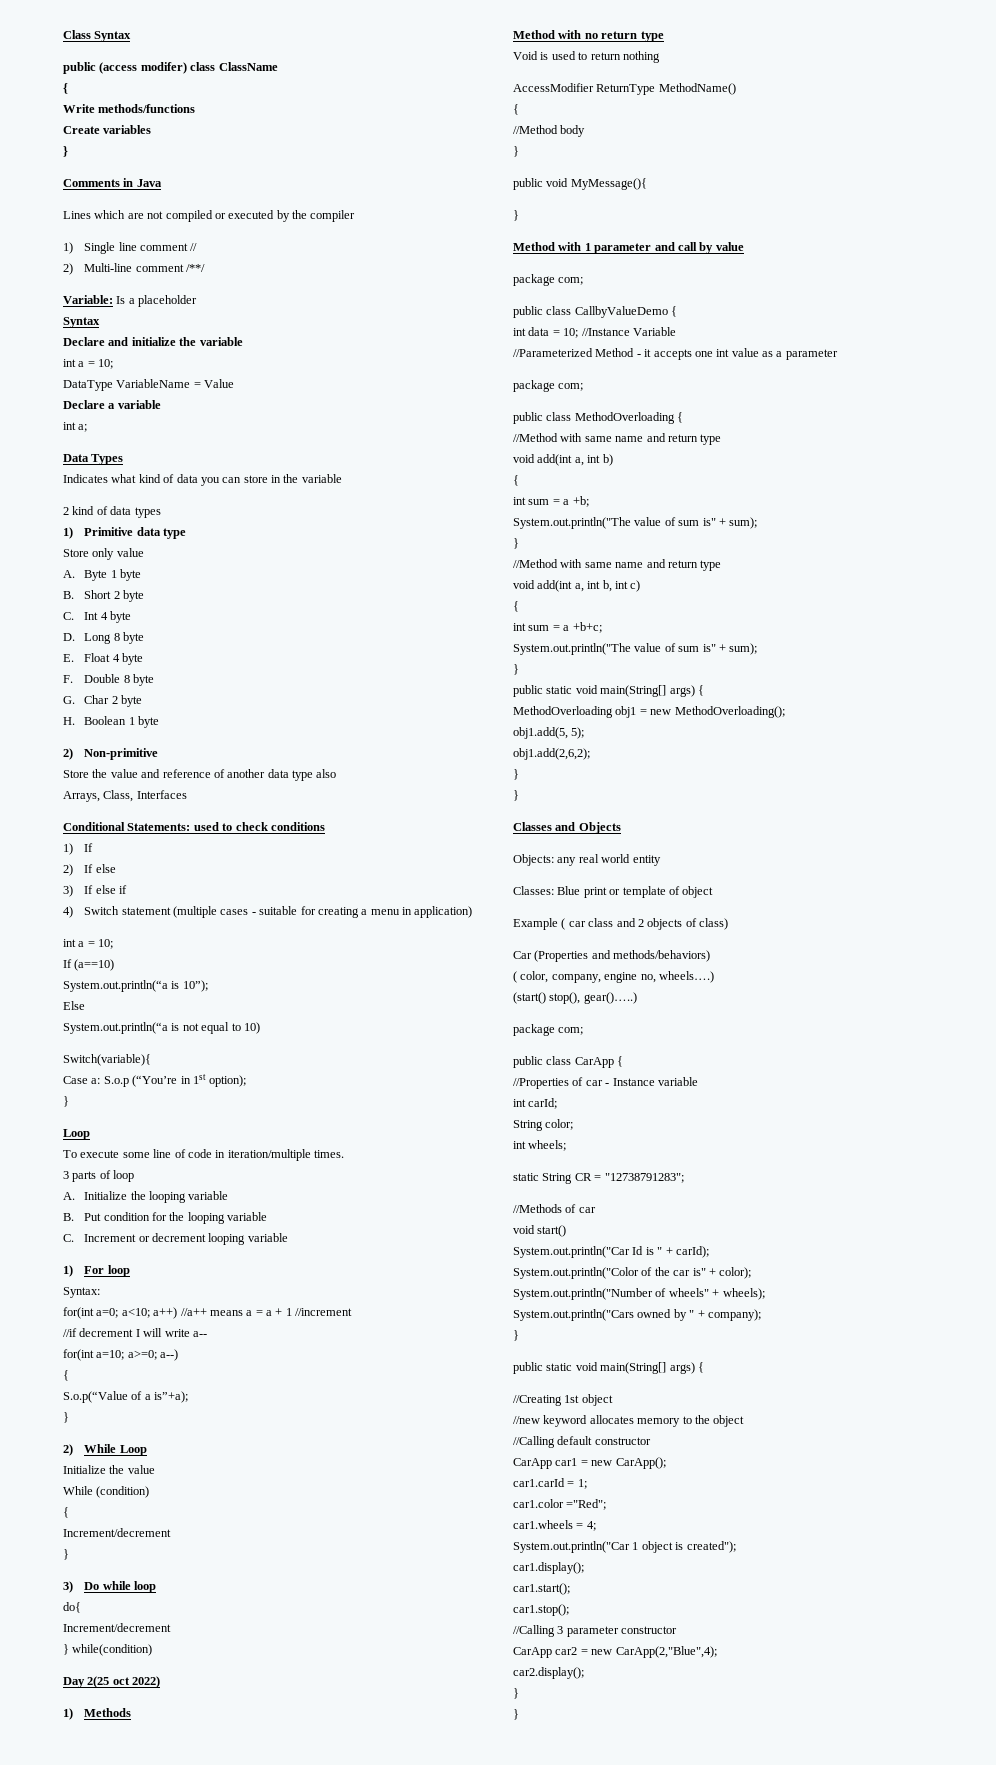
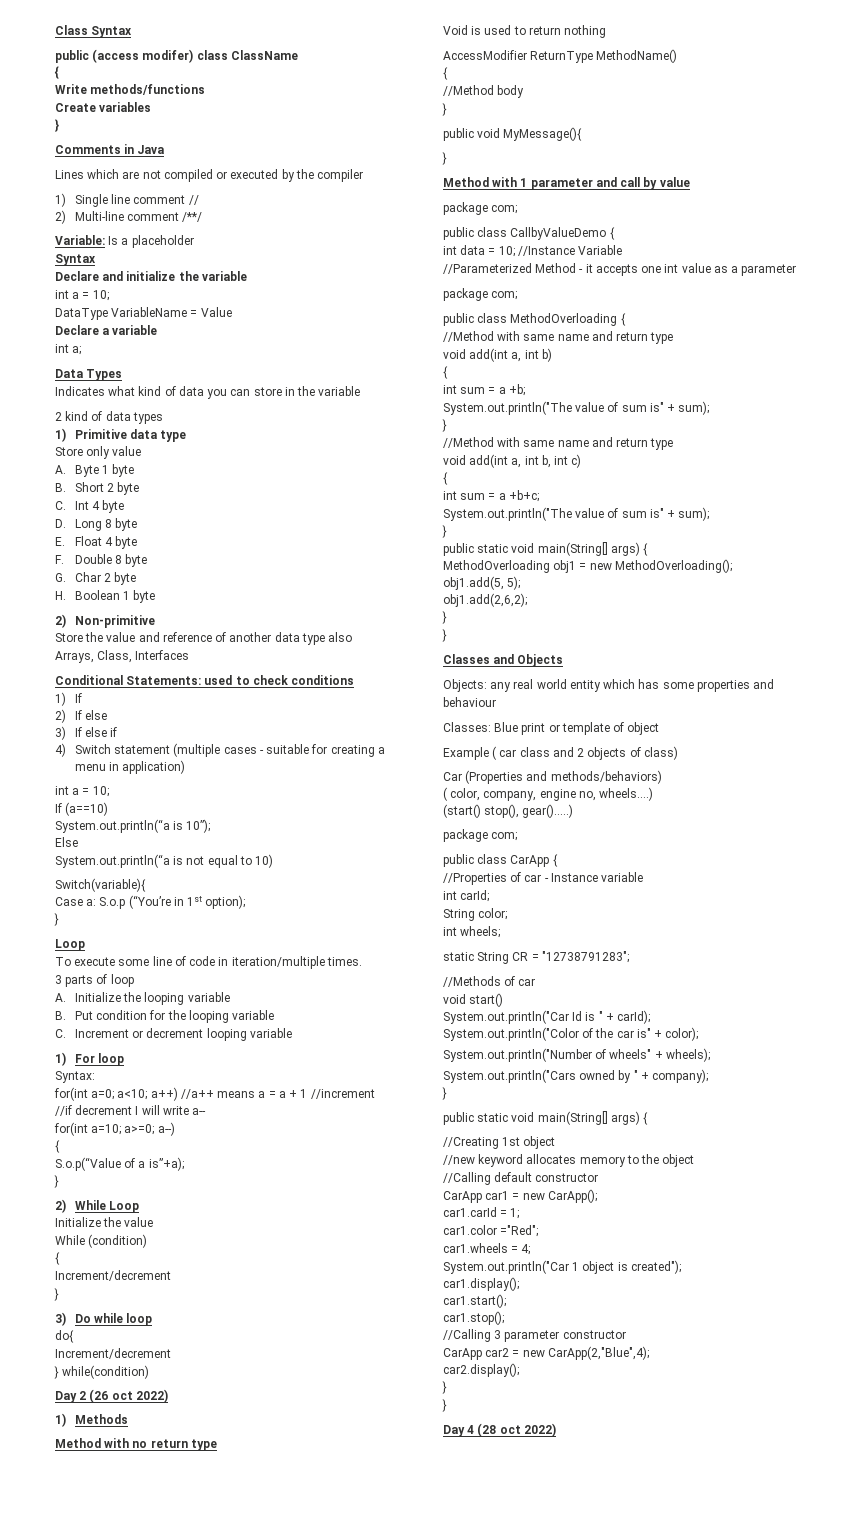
[87,1676,110,1688] 2(25 -> [79,1389,109,1403] 2 (26
(661, 860) none -> [603,679,775,692] [443,697,496,707] which has some properties and behaviour
(519, 1714) none -> [443,1423,556,1437] // Day 4 (28 oct 2022)

